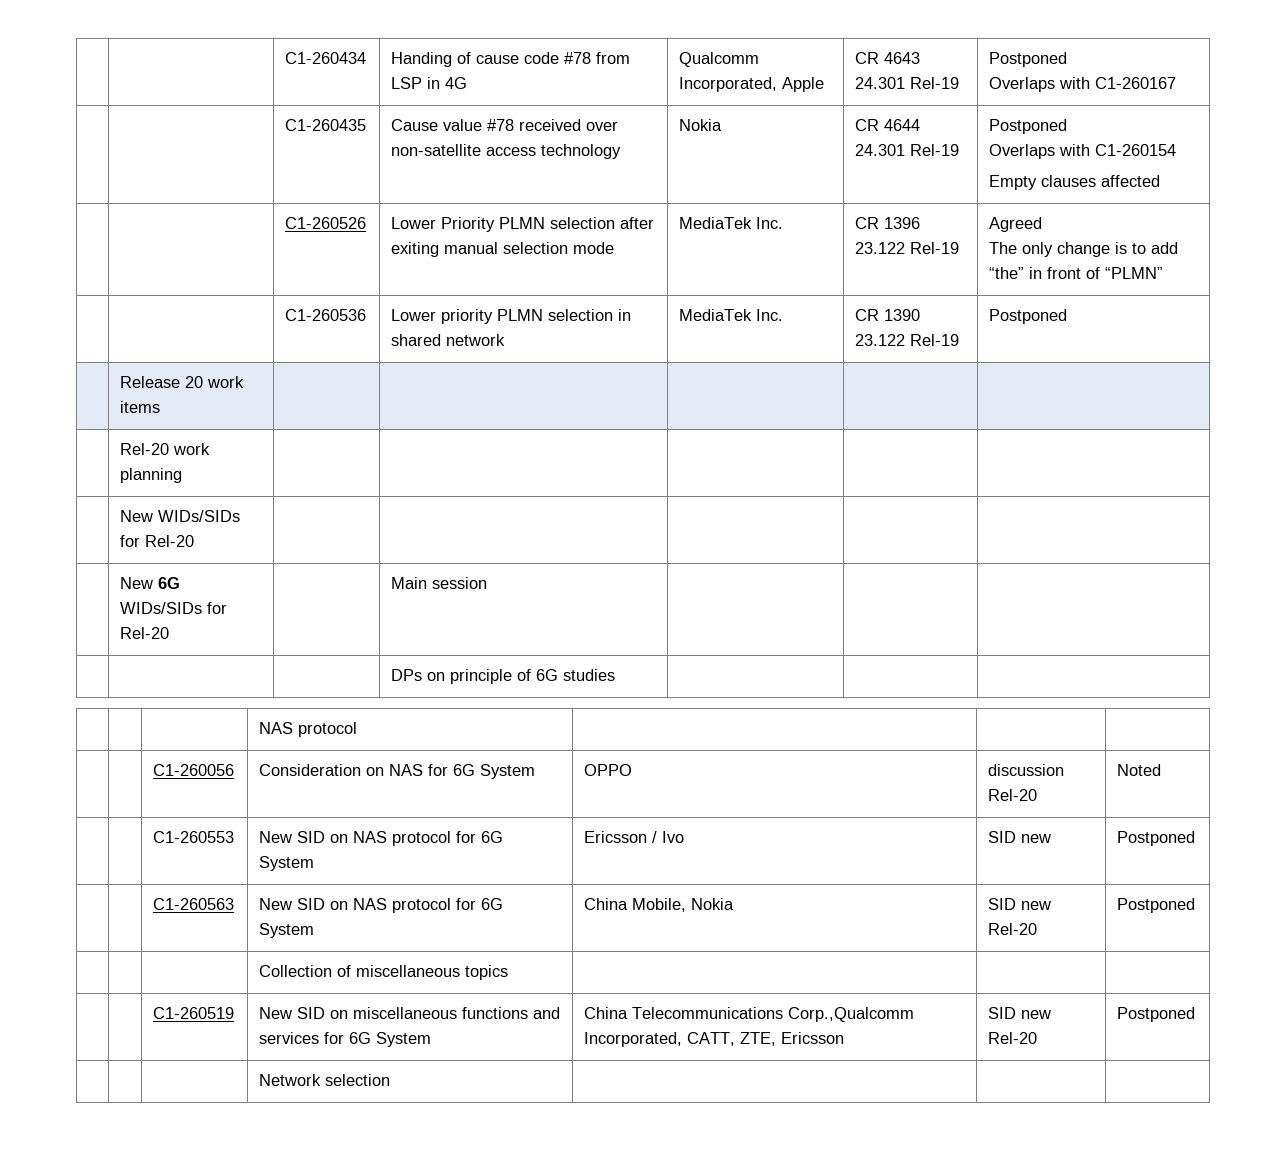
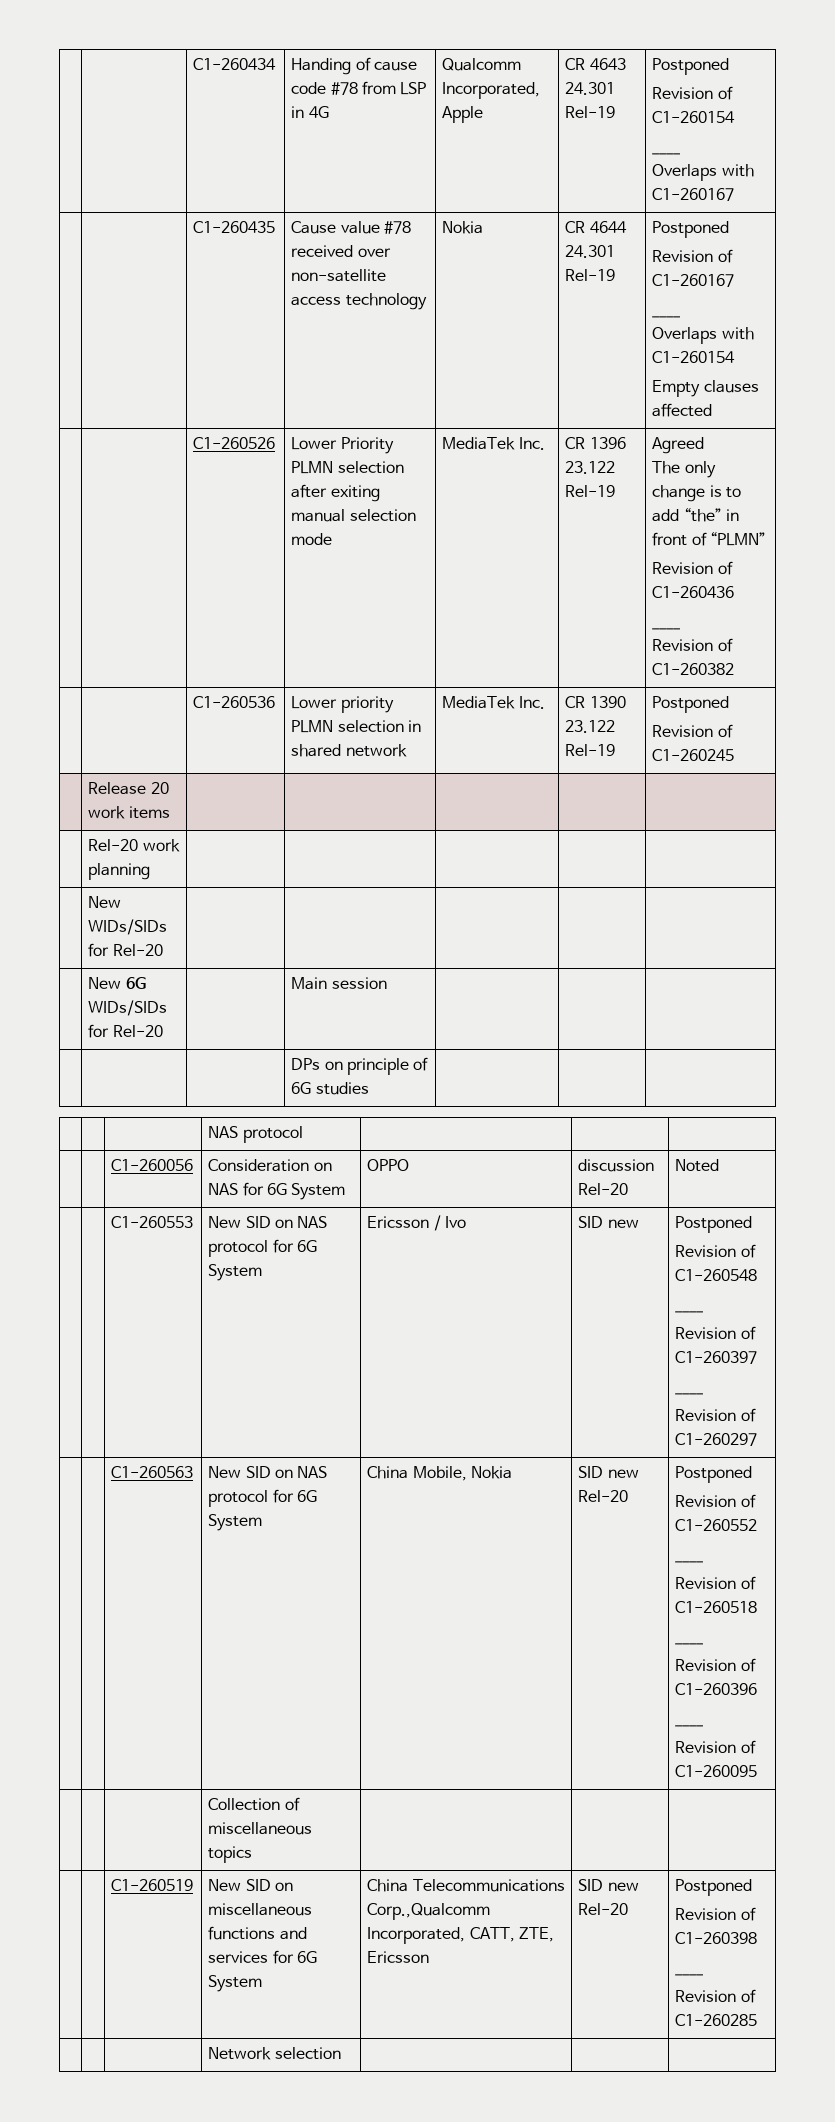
(1068, 59) none -> [652,86,733,100] [652,111,736,123] [652,152,681,155] // Revision of C1-260154 // ____
(1068, 126) none -> [652,249,733,263] [652,274,735,287] [652,315,681,318] // Revision of C1-260167 // ____
(1164, 273) none -> [652,561,733,575] [652,586,735,598] [652,627,681,630] [652,638,733,652] [652,663,735,675] // Revision of C1-260436 // ____ // Revision of C1-260382
(1068, 316) none -> [652,724,733,738] [652,749,735,761] // Revision of C1-260245
(1196, 838) none -> [675,1244,756,1258] [675,1269,758,1281] [675,1310,704,1313] [675,1326,756,1340] [675,1351,758,1364] [675,1392,704,1395] [675,1408,756,1422] [675,1433,758,1446] // Revision of C1-260548 // ____ // Revision of C1-260397 // ____ // Revision of C1-260297
(1196, 905) none -> [675,1494,756,1508] [675,1519,758,1531] [675,1560,704,1563] [675,1576,756,1590] [675,1601,758,1613] [675,1642,704,1645] [675,1658,756,1672] [675,1683,758,1695] [675,1724,704,1727] [675,1740,756,1754] [675,1765,758,1777] // Revision of C1-260552 // ____ // Revision of C1-260518 // ____ // Revision of C1-260396 // ____ // Revision of C1-260095
(1196, 1014) none -> [675,1907,756,1921] [675,1932,758,1944] [675,1973,704,1976] [675,1989,756,2003] [675,2014,758,2026] // Revision of C1-260398 // ____ // Revision of C1-260285

